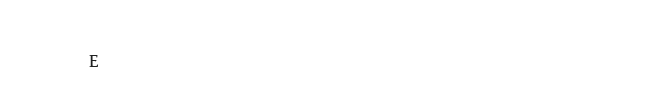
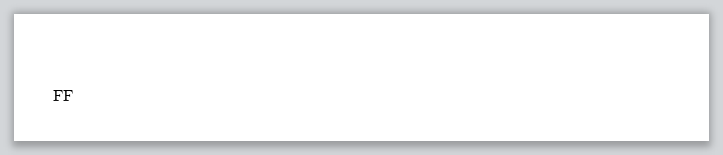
[89,55,99,67] E -> [53,90,73,101] FF

